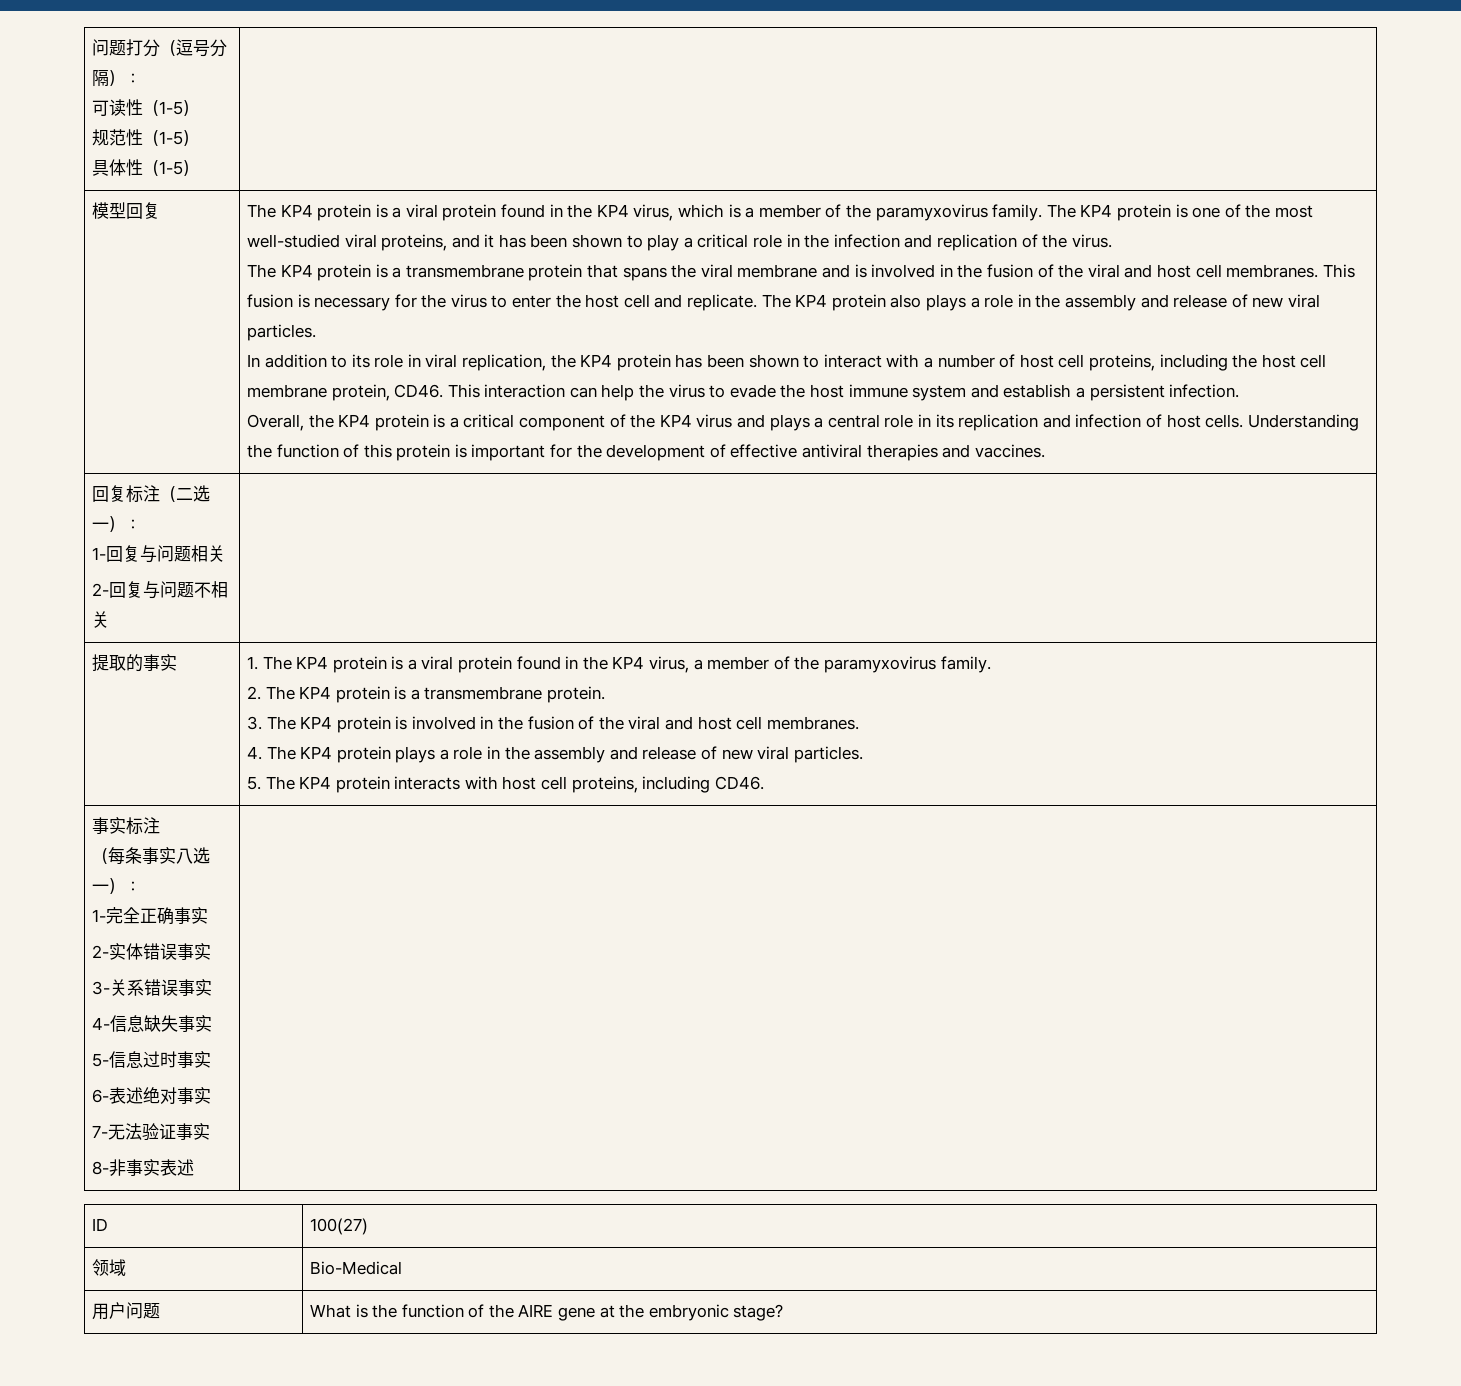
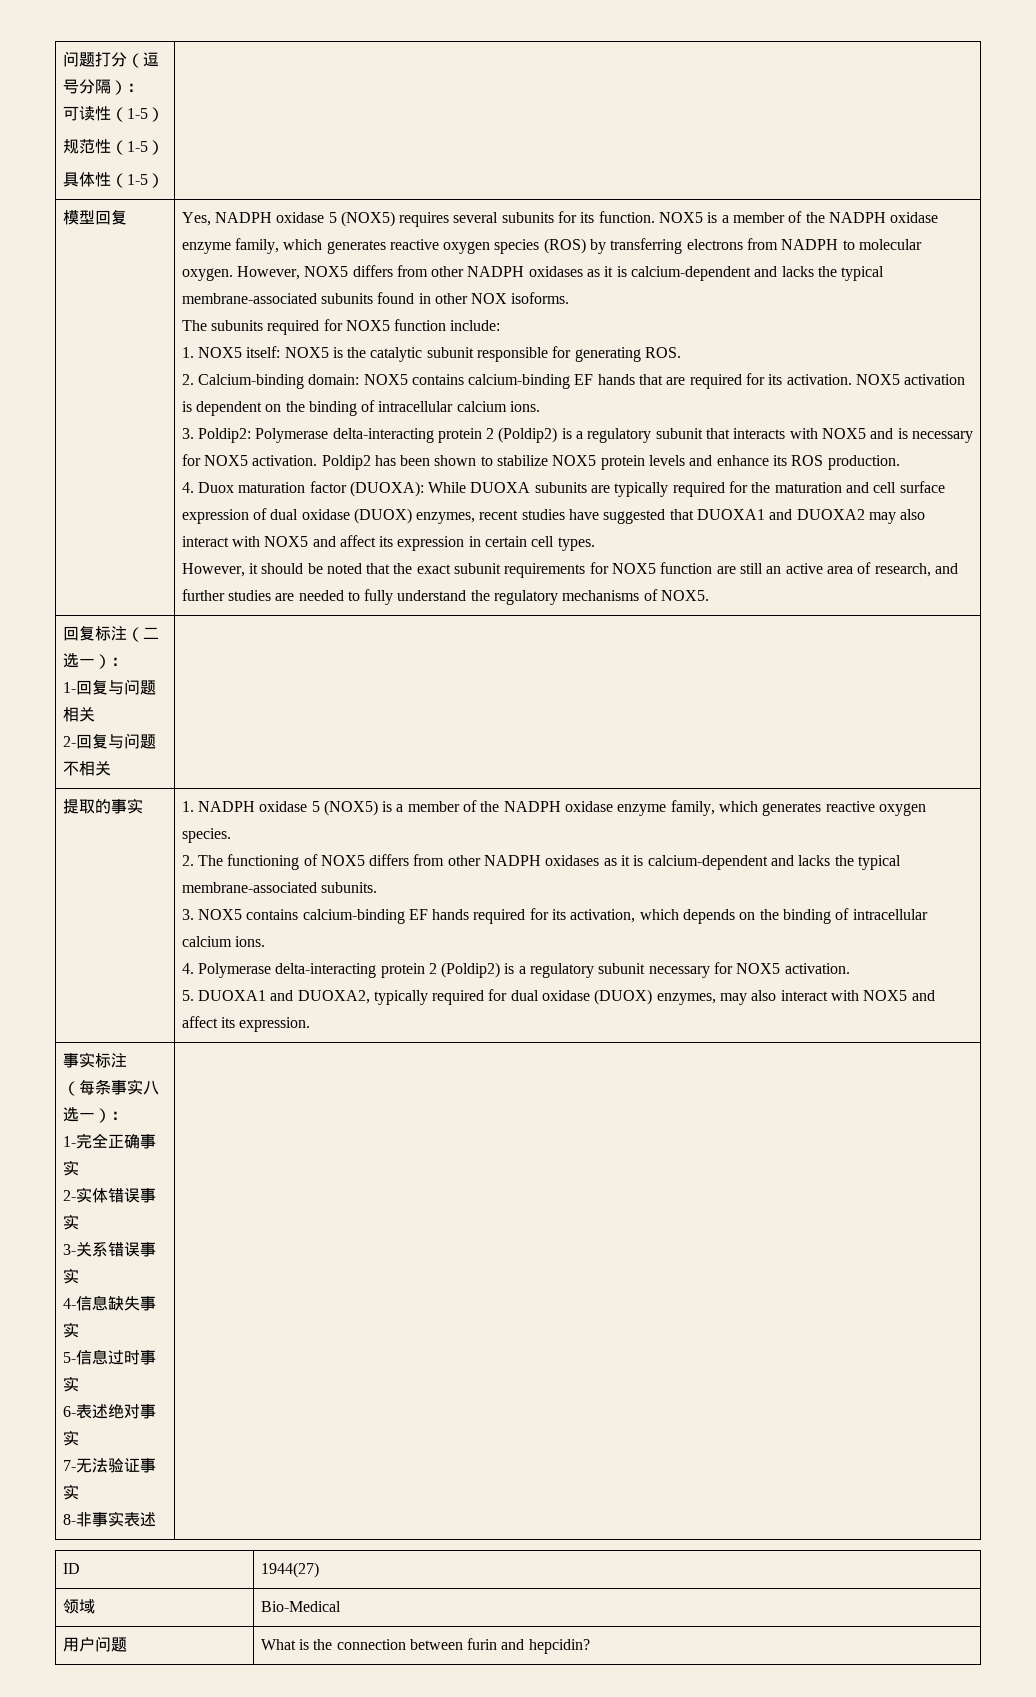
[246,204,1313,221] [246,234,1112,251] [246,264,1355,281] [246,294,1320,311] [246,324,316,341] [246,354,1327,371] [246,384,1240,401] [246,414,1359,431] [246,444,1045,461] The KP4 protein is a viral protein found in the KP4 virus, which is a member of the paramyxovirus family. The KP4 protein is one of the most well-studied viral proteins, and it has been shown to play a critical role in the infection and replication of the virus. // The KP4 protein is a transmembrane protein that spans the viral membrane and is involved in the fusion of the viral and host cell membranes. This fusion is necessary for the virus to enter the host cell and replicate. The KP4 protein also plays a role in the assembly and release of new viral particles. // In addition to its role in viral replication, the KP4 protein has been shown to interact with a number of host cell proteins, including the host cell membrane protein, CD46. This interaction can help the virus to evade the host immune system and establish a persistent infection. // Overall, the KP4 protein is a critical component of the KP4 virus and plays a central role in its replication and infection of host cells. Understanding the function of this protein is important for the development of effective antiviral therapies and vaccines. -> [181,211,939,227] [181,238,923,254] [181,265,885,281] [181,292,570,304] [181,319,501,335] [181,346,682,362] [181,373,966,389] [181,400,541,416] [181,427,974,443] [181,454,900,470] [181,481,945,497] [181,508,926,524] [181,535,595,551] [181,562,958,578] [181,589,710,605] Yes, NADPH oxidase 5 (NOX5) requires several subunits for its function. NOX5 is a member of the NADPH oxidase enzyme family, which generates reactive oxygen species (ROS) by transferring electrons from NADPH to molecular oxygen. However, NOX5 differs from other NADPH oxidases as it is calcium-dependent and lacks the typical membrane-associated subunits found in other NOX isoforms. // The subunits required for NOX5 function include: // 1. NOX5 itself: NOX5 is the catalytic subunit responsible for generating ROS. // 2. Calcium-binding domain: NOX5 contains calcium-binding EF hands that are required for its activation. NOX5 activation is dependent on the binding of intracellular calcium ions. // 3. Poldip2: Polymerase delta-interacting protein 2 (Poldip2) is a regulatory subunit that interacts with NOX5 and is necessary for NOX5 activation. Poldip2 has been shown to stabilize NOX5 protein levels and enhance its ROS production. // 4. Duox maturation factor (DUOXA): While DUOXA subunits are typically required for the maturation and cell surface expression of dual oxidase (DUOX) enzymes, recent studies have suggested that DUOXA1 and DUOXA2 may also interact with NOX5 and affect its expression in certain cell types. // However, it should be noted that the exact subunit requirements for NOX5 function are still an active area of research, and further studies are needed to fully understand the regulatory mechanisms of NOX5.
[262,656,991,673] [246,686,606,703] [246,716,859,733] [246,746,863,763] [246,776,764,793] The KP4 protein is a viral protein found in the KP4 virus, a member of the paramyxovirus family. // 2. The KP4 protein is a transmembrane protein. // 3. The KP4 protein is involved in the fusion of the viral and host cell membranes. // 4. The KP4 protein plays a role in the assembly and release of new viral particles. // 5. The KP4 protein interacts with host cell proteins, including CD46. -> [197,800,927,816] [181,828,231,843] [181,854,902,870] [181,882,377,893] [181,908,928,924] [181,936,265,947] [181,962,850,978] [181,989,935,1005] [181,1016,311,1032] NADPH oxidase 5 (NOX5) is a member of the NADPH oxidase enzyme family, which generates reactive oxygen species. // 2. The functioning of NOX5 differs from other NADPH oxidases as it is calcium-dependent and lacks the typical membrane-associated subunits. // 3. NOX5 contains calcium-binding EF hands required for its activation, which depends on the binding of intracellular calcium ions. // 4. Polymerase delta-interacting protein 2 (Poldip2) is a regulatory subunit necessary for NOX5 activation. // 5. DUOXA1 and DUOXA2, typically required for dual oxidase (DUOX) enzymes, may also interact with NOX5 and affect its expression.
[309,1218,368,1235] 100(27) -> [260,1562,319,1578] 1944(27)
[401,1304,784,1321] function of the AIRE gene at the embryonic stage? -> [336,1638,590,1654] connection between furin and hepcidin?

